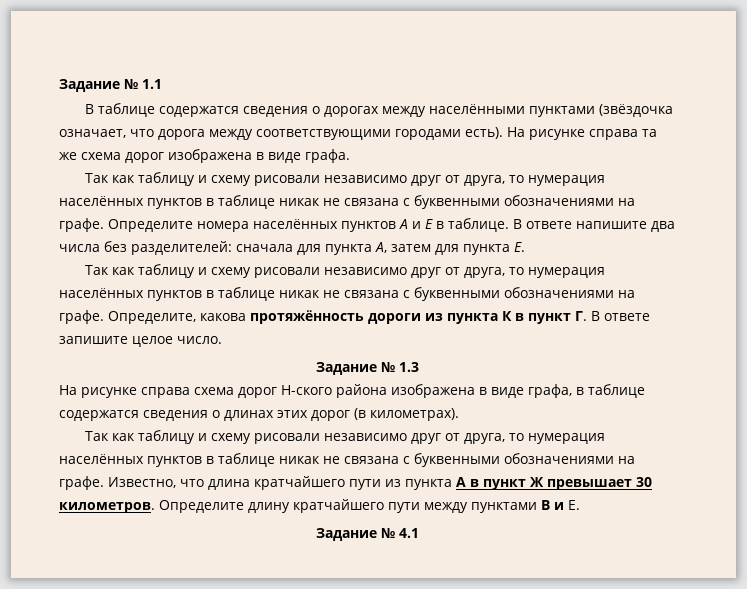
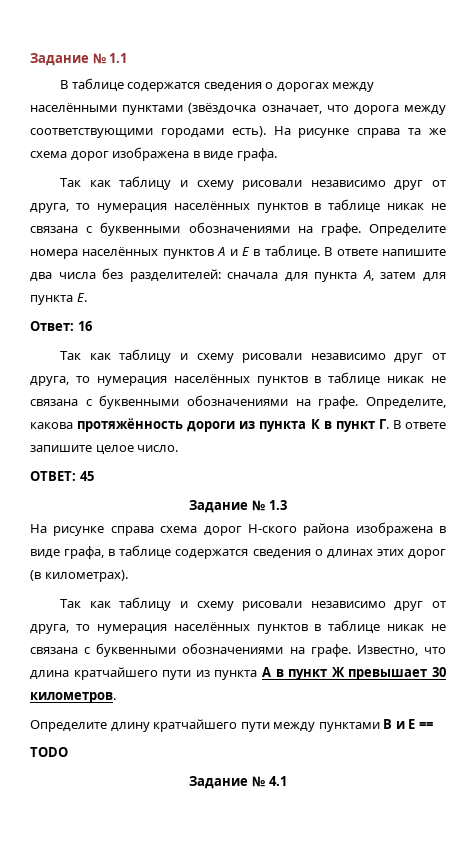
(525, 247) none -> [30,321,92,331] // Ответ: 16
(222, 340) none -> [30,471,94,481] // ОТВЕТ: 45
(155, 507) none -> (116, 697) //
[568,500,580,510] Е. -> [408,719,433,729] [30,747,68,757] Е == // TODO

